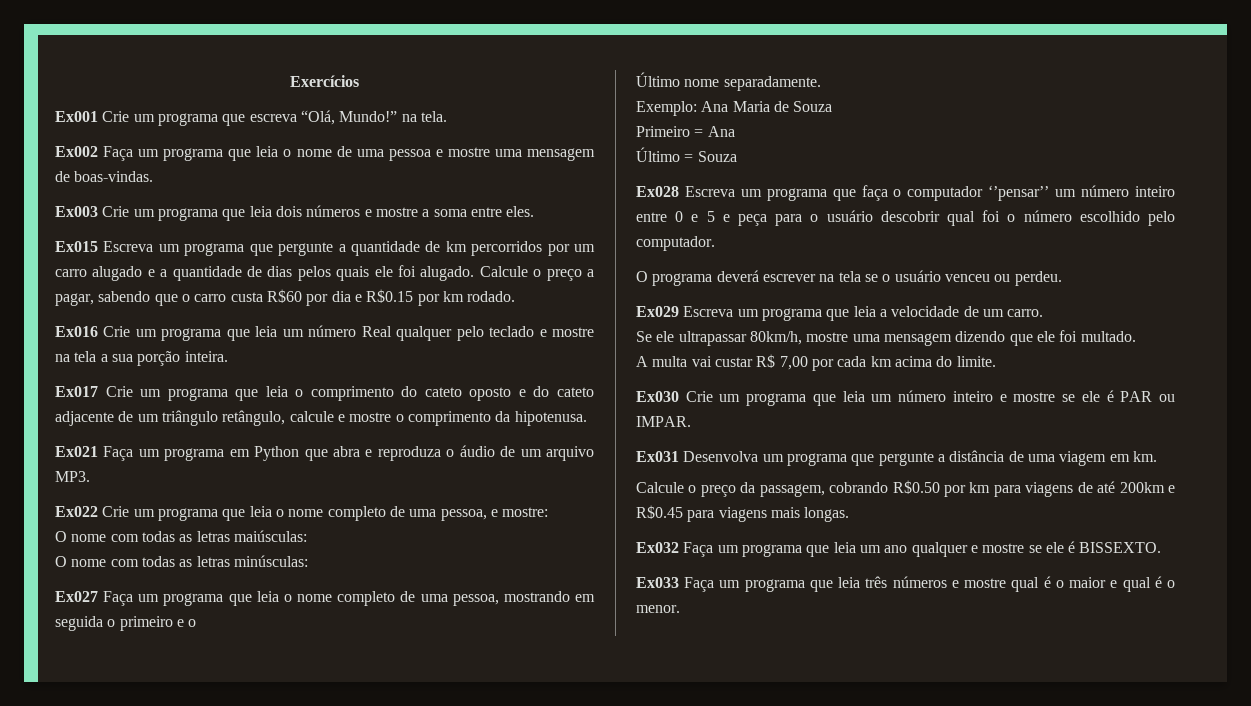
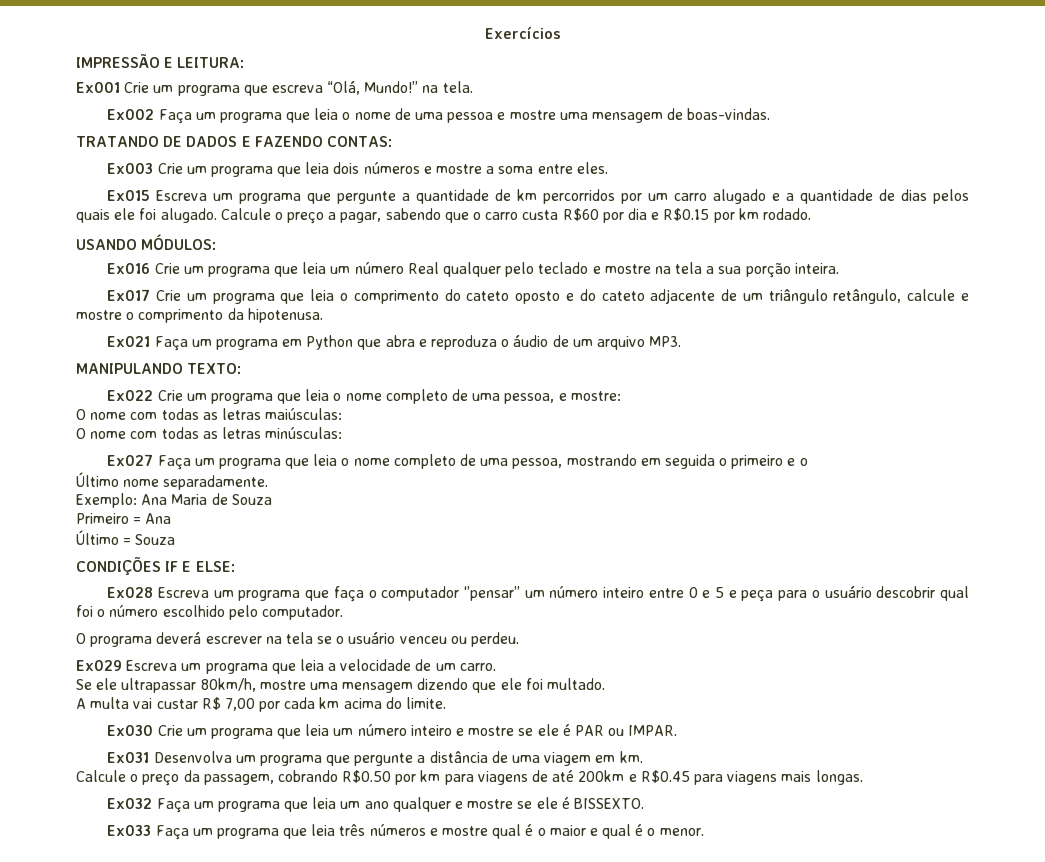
(359, 81) none -> [76,53,245,68] // IMPRESSÃO E LEITURA:
(154, 176) none -> [76,136,392,147] // TRATANDO DE DADOS E FAZENDO CONTAS:
(516, 296) none -> [76,234,217,250] // USANDO MÓDULOS:
(90, 476) none -> [76,363,242,374] // MANIPULANDO TEXTO:
(737, 156) none -> [76,557,235,575] // CONDIÇÕES IF E ELSE:

